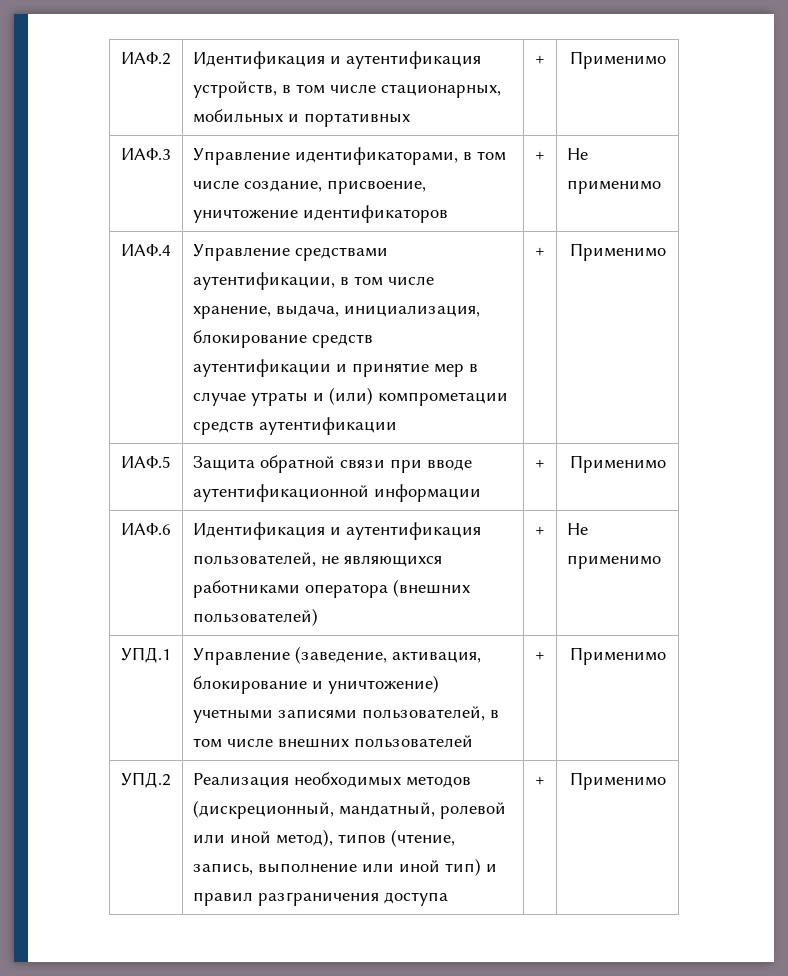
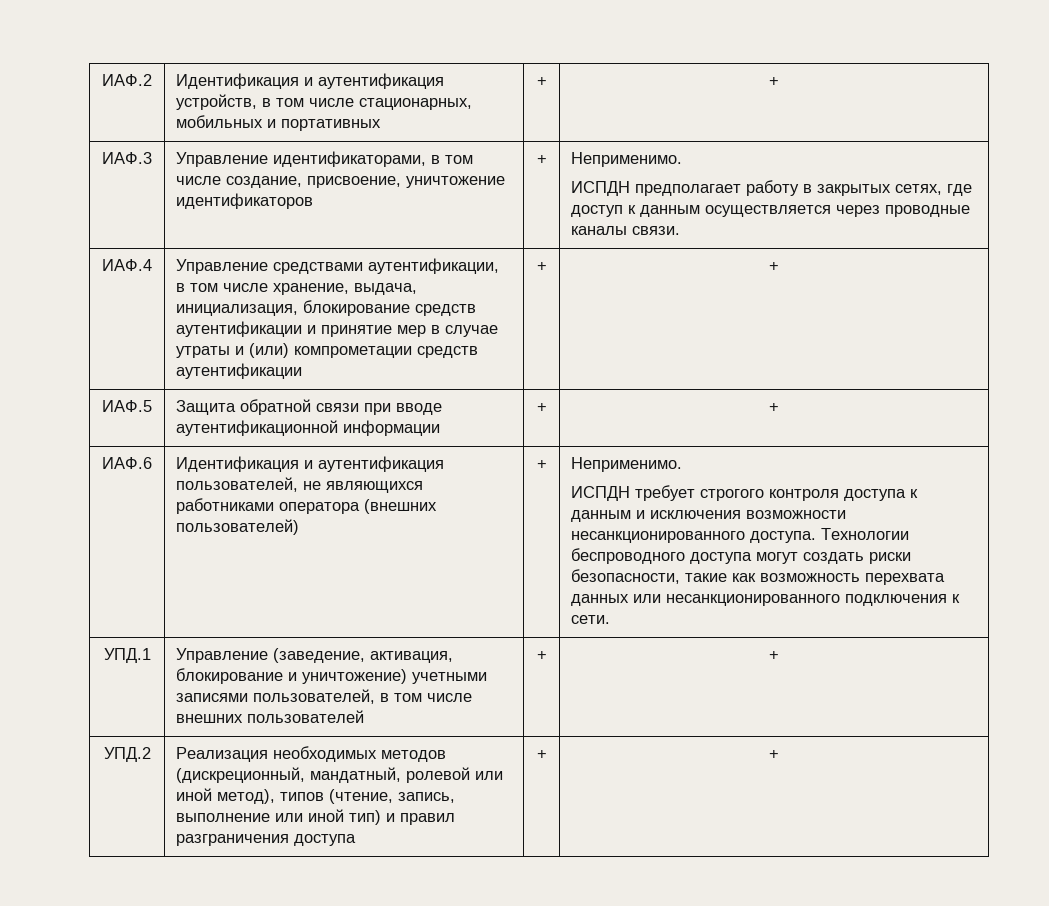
[569,51,666,69] Применимо -> [769,77,779,86] +
[567,148,589,160] [567,180,662,194] Не применимо -> [571,152,683,167] [571,180,973,196] [571,205,971,217] [571,226,681,235] Неприменимо. // ИСПДН предполагает работу в закрытых сетях, где доступ к данным осуществляется через проводные каналы связи.
[569,243,666,261] Применимо -> [769,262,779,271] +
[569,455,666,473] Применимо -> [769,403,779,412] +
[567,523,589,535] [567,555,662,569] Не применимо -> [571,457,683,472] [571,485,919,501] [571,510,847,522] [571,528,910,543] [571,548,912,564] [571,569,946,585] [571,594,961,606] [571,615,611,624] Неприменимо. // ИСПДН требует строгого контроля доступа к данным и исключения возможности несанкционированного доступа. Технологии беспроводного доступа могут создать риски безопасности, такие как возможность перехвата данных или несанкционированного подключения к сети.
[569,647,666,665] Применимо -> [769,651,779,660] +
[569,772,666,790] Применимо -> [769,750,779,759] +

